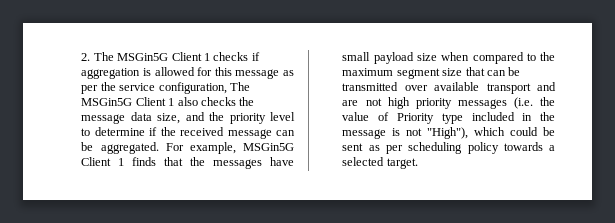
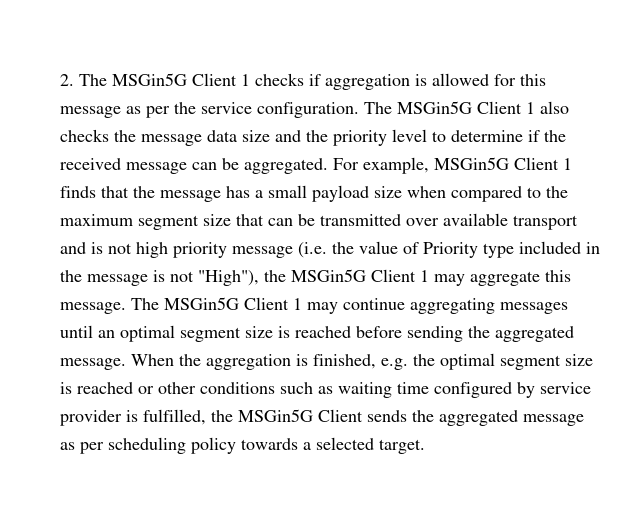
[158,82,227,94] configuration, -> [256,102,359,118] configuration.
[157,113,181,124] size, -> [241,130,270,142] size
[213,157,294,169] messages have -> [159,186,263,202] message has a
[342,100,359,106] are -> [90,242,103,254] is
[457,99,507,109] messages -> [231,246,293,258] message
[474,127,555,136] [342,143,364,151] which could be sent -> [263,269,571,286] [59,297,568,314] [59,325,574,342] [59,353,593,370] [59,382,591,398] [59,409,584,426] the MSGin5G Client 1 may aggregate this message. The MSGin5G Client 1 may continue aggregating messages until an optimal segment size is reached before sending the aggregated message. When the aggregation is finished, e.g. the optimal segment size is reached or other conditions such as waiting time configured by service provider is fulfilled, the MSGin5G Client sends the aggregated message

